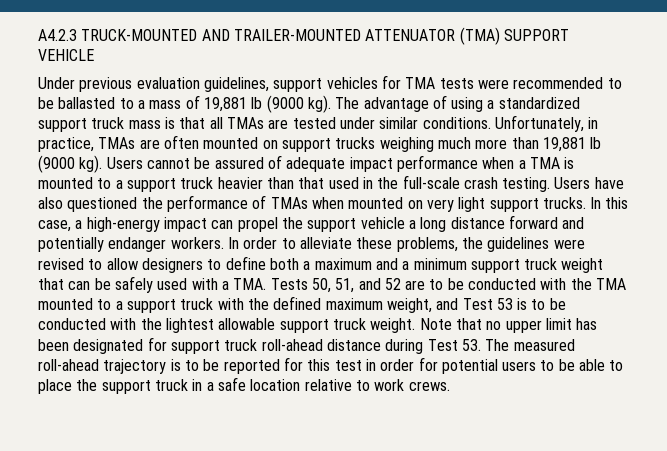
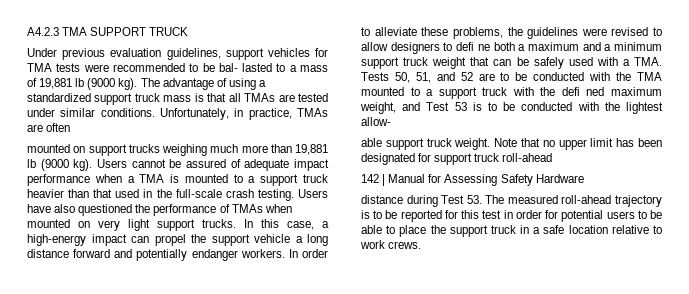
[81,27,569,45] [38,49,94,61] TRUCK-MOUNTED AND TRAILER-MOUNTED ATTENUATOR (TMA) SUPPORT VEHICLE -> [62,27,189,36] TMA SUPPORT TRUCK
[58,97,116,109] ballasted -> [218,63,273,72] bal- lasted
(199, 142) none -> (71, 127) //
[225,256,266,270] define -> [456,42,490,51] defi ne
[273,296,322,310] defined -> [561,87,605,96] defi ned
[218,318,276,330] allowable -> [361,117,391,126] [361,138,382,147] allow- // able
(323, 345) none -> [361,174,584,186] // 142 | Manual for Assessing Safety Hardware //

